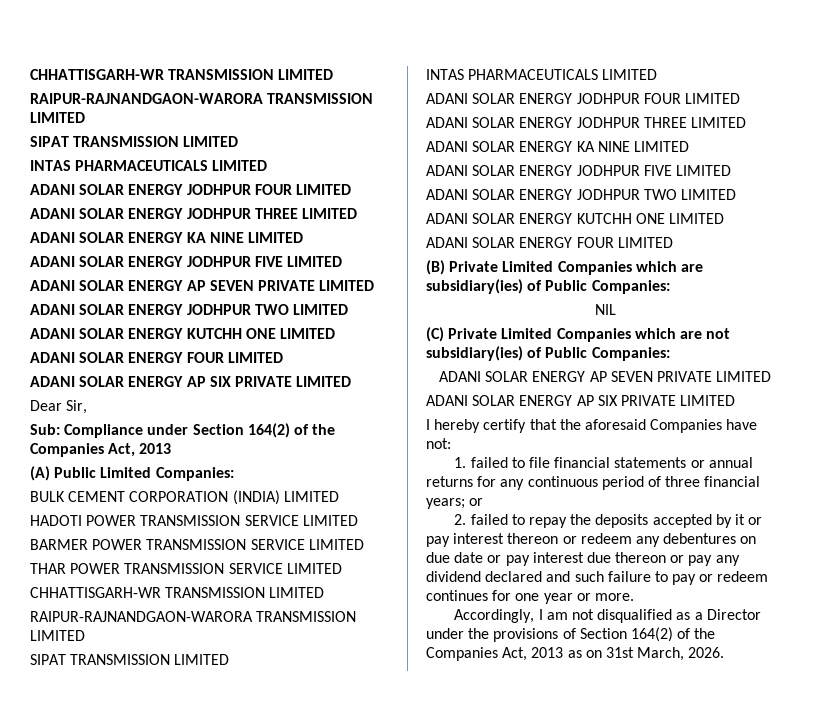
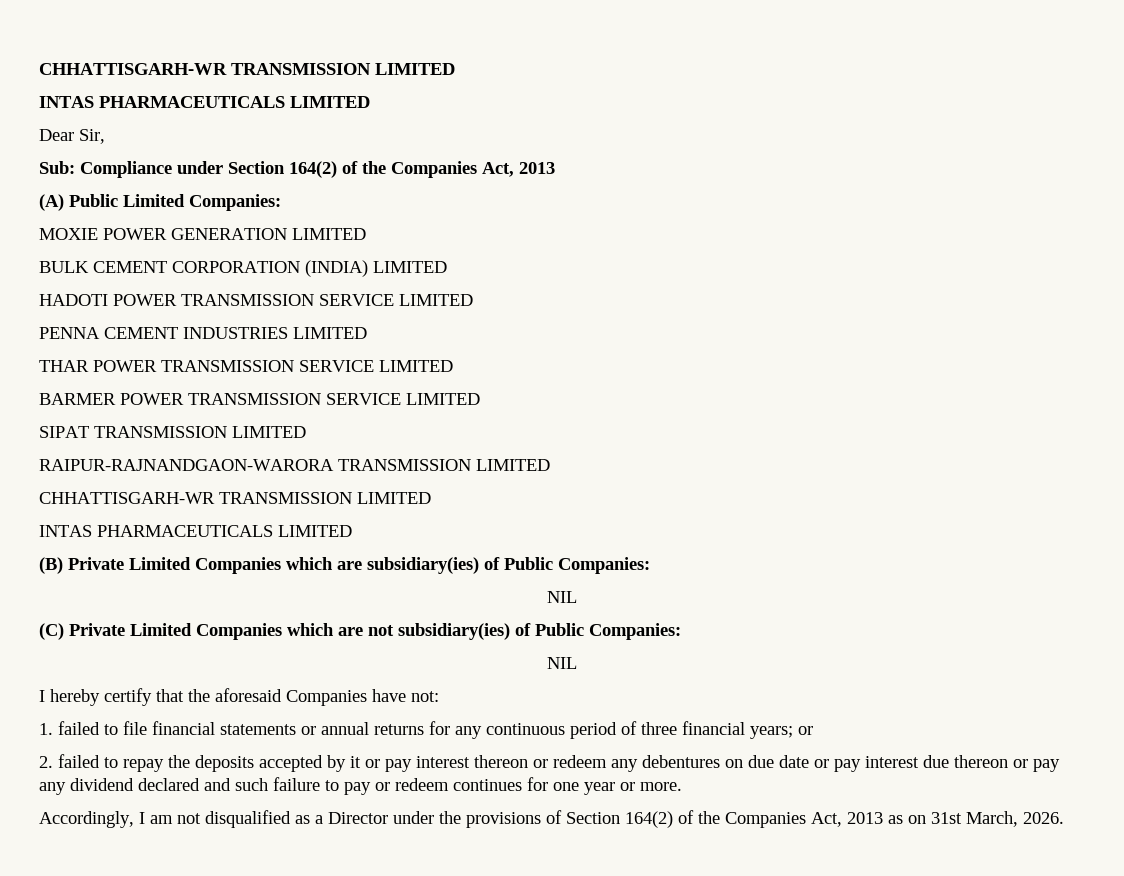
[30,69,334,80] [30,93,374,104] [30,112,85,123] [30,136,239,147] [30,160,268,171] [30,184,351,195] [30,208,357,219] [30,232,303,243] [30,256,342,267] [30,280,375,291] [30,304,348,315] [30,328,335,339] [30,352,283,363] [30,376,292,387] CHHATTISGARH-WR TRANSMISSION LIMITED // RAIPUR-RAJNANDGAON-WARORA TRANSMISSION LIMITED // SIPAT TRANSMISSION LIMITED // INTAS PHARMACEUTICALS LIMITED // ADANI SOLAR ENERGY JODHPUR FOUR LIMITED // ADANI SOLAR ENERGY JODHPUR THREE LIMITED // ADANI SOLAR ENERGY KA NINE LIMITED // ADANI SOLAR ENERGY JODHPUR FIVE LIMITED // ADANI SOLAR ENERGY AP SEVEN PRIVATE LIMITED // ADANI SOLAR ENERGY JODHPUR TWO LIMITED // ADANI SOLAR ENERGY KUTCHH ONE LIMITED // ADANI SOLAR ENERGY FOUR LIMITED // ADANI SOLAR ENERGY AP SIX PRIVATE -> [39,63,455,75] [39,96,285,108] CHHATTISGARH-WR TRANSMISSION LIMITED // INTAS PHARMACEUTICALS
(234, 474) none -> [39,228,366,240] // MOXIE POWER GENERATION LIMITED
[30,539,305,550] BARMER POWER TRANSMISSION SERVICE -> [39,327,288,339] PENNA CEMENT INDUSTRIES
[30,587,325,598] [30,611,357,622] [30,630,85,641] [30,654,230,665] [426,69,658,80] [426,93,740,104] [426,117,746,128] [426,141,689,152] [426,165,731,176] [426,189,736,200] [426,213,724,224] [426,237,673,248] CHHATTISGARH-WR TRANSMISSION LIMITED // RAIPUR-RAJNANDGAON-WARORA TRANSMISSION LIMITED // SIPAT TRANSMISSION LIMITED // INTAS PHARMACEUTICALS LIMITED // ADANI SOLAR ENERGY JODHPUR FOUR LIMITED // ADANI SOLAR ENERGY JODHPUR THREE LIMITED // ADANI SOLAR ENERGY KA NINE LIMITED // ADANI SOLAR ENERGY JODHPUR FIVE LIMITED // ADANI SOLAR ENERGY JODHPUR TWO LIMITED // ADANI SOLAR ENERGY KUTCHH ONE LIMITED // ADANI SOLAR ENERGY FOUR LIMITED -> [39,393,480,405] [39,426,306,438] [39,459,550,471] [39,492,431,504] [39,525,352,537] BARMER POWER TRANSMISSION SERVICE LIMITED // SIPAT TRANSMISSION LIMITED // RAIPUR-RAJNANDGAON-WARORA TRANSMISSION LIMITED // CHHATTISGARH-WR TRANSMISSION LIMITED // INTAS PHARMACEUTICALS LIMITED
[438,371,772,382] [426,395,736,406] ADANI SOLAR ENERGY AP SEVEN PRIVATE LIMITED // ADANI SOLAR ENERGY AP SIX PRIVATE LIMITED -> [547,657,577,669] NIL

